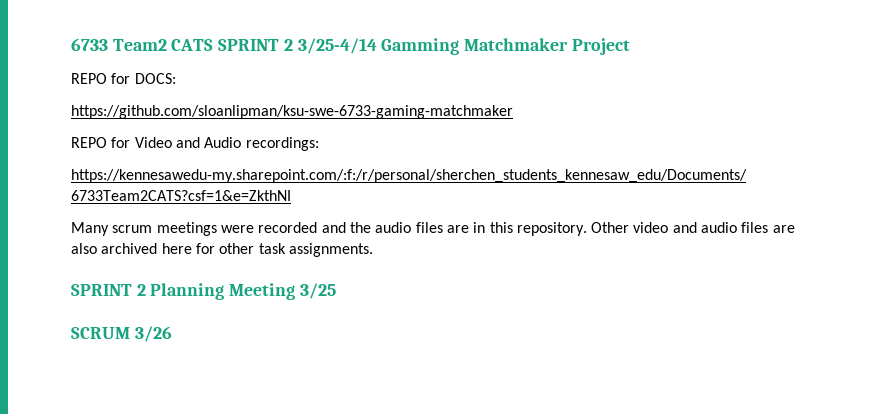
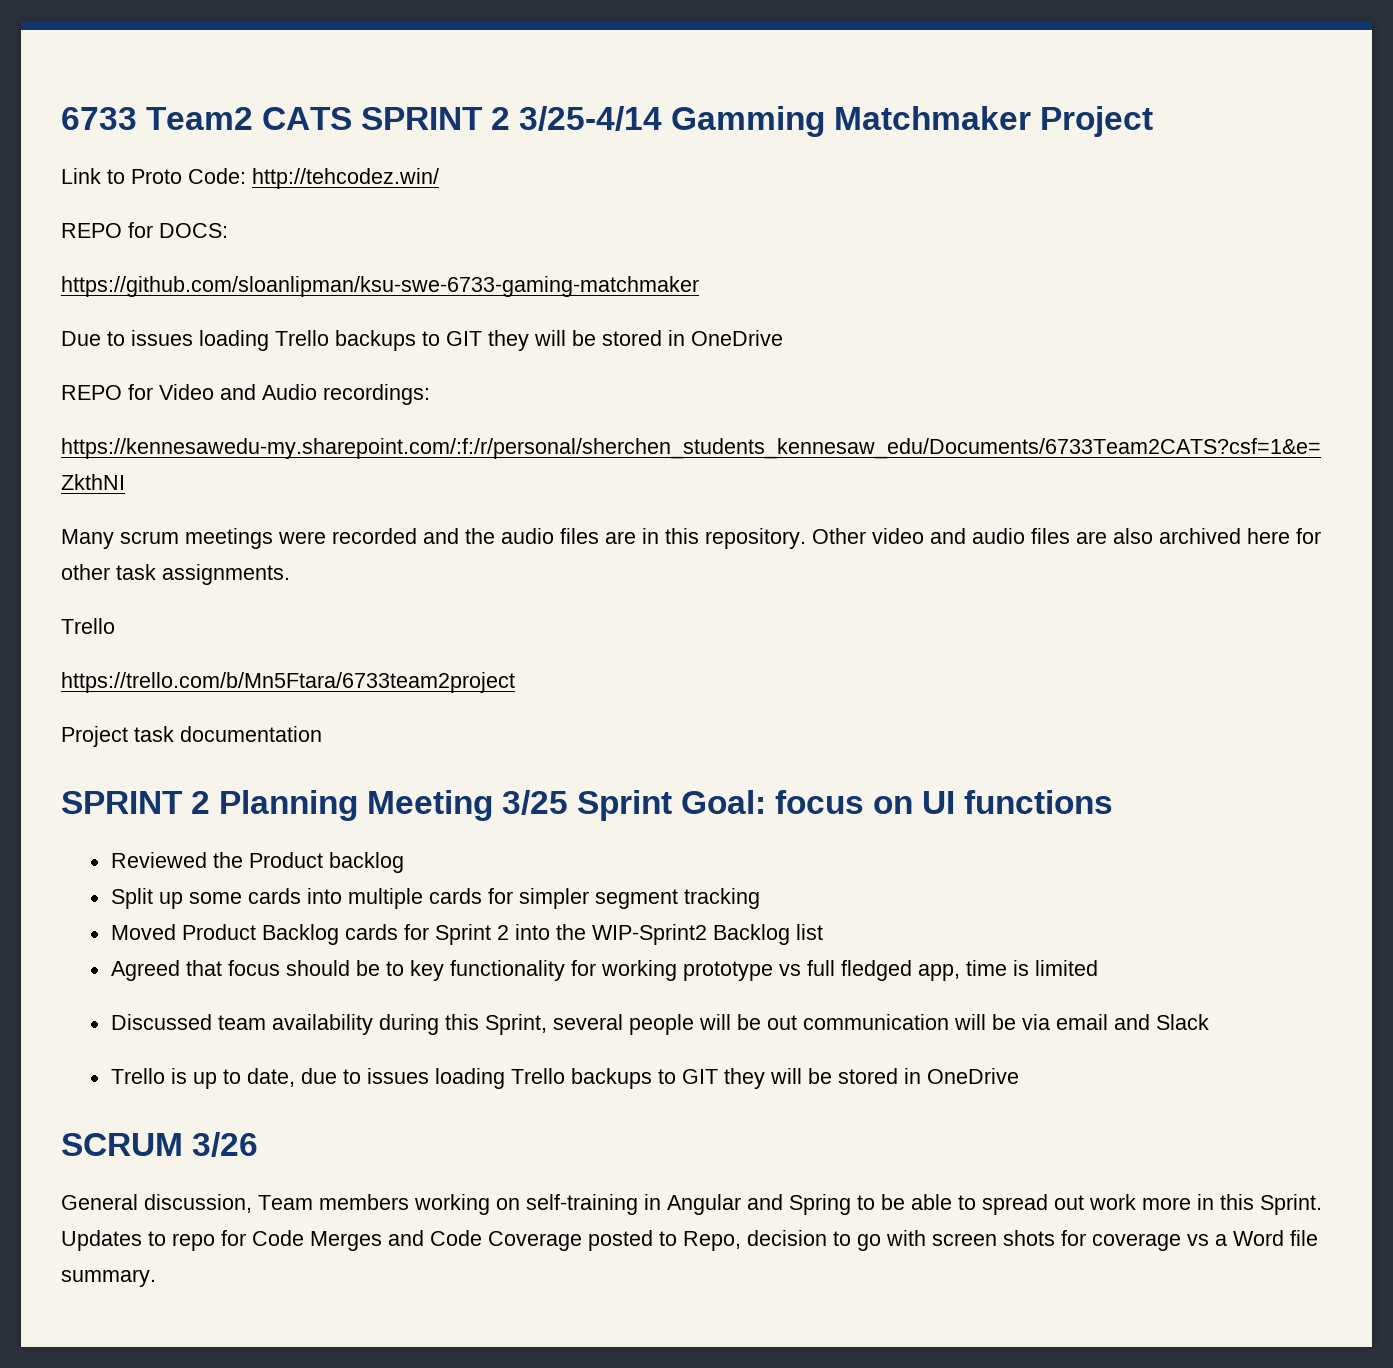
(630, 46) none -> [61,168,439,189] // Link to Proto Code: http://tehcodez.win/
(513, 112) none -> [61,330,783,351] // Due to issues loading Trello backups to GIT they will be stored in OneDrive
(373, 250) none -> [61,618,115,634] [61,672,515,693] [61,726,322,747] // Trello // https://trello.com/b/Mn5Ftara/6733team2project // Project task documentation
[71,326,172,342] // SCRUM 3/26 -> [577,790,1114,821] [110,852,404,873] [110,888,760,909] [110,924,823,945] [110,960,1098,981] [110,1014,1209,1035] [110,1068,1019,1089] [61,1132,259,1157] [61,1194,1322,1215] [61,1230,1318,1251] [61,1269,156,1287] Sprint Goal: focus on UI functions // Reviewed the Product backlog // Split up some cards into multiple cards for simpler segment tracking // Moved Product Backlog cards for Sprint 2 into the WIP-Sprint2 Backlog list // Agreed that focus should be to key functionality for working prototype vs full fledged app, time is limited // Discussed team availability during this Sprint, several people will be out communication will be via email and Slack // Trello is up to date, due to issues loading Trello backups to GIT they will be stored in OneDrive // SCRUM 3/26 // General discussion, Team members working on self-training in Angular and Spring to be able to spread out work more in this Sprint. Updates to repo for Code Merges and Code Coverage posted to Repo, decision to go with screen shots for coverage vs a Word file summary.

